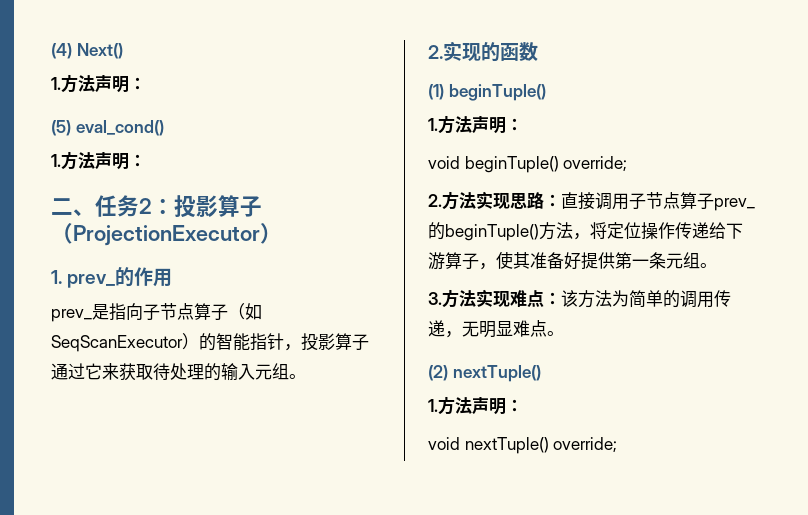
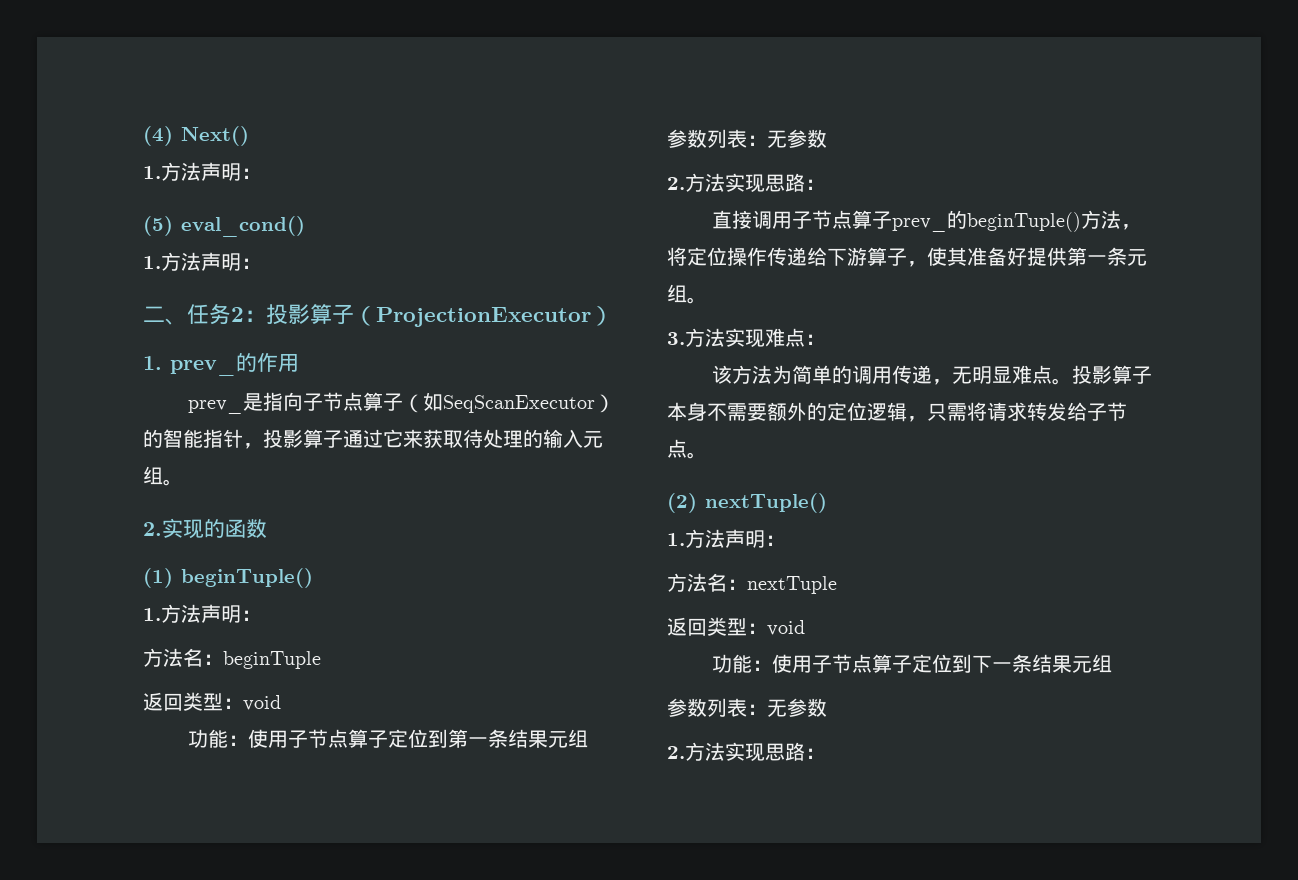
[428,156,628,173] [428,191,561,210] void beginTuple() override; // 2.方法实现思路： -> [143,648,321,669] [143,692,281,711] [187,729,588,748] [667,129,827,148] [667,173,825,193] 方法名：beginTuple // 返回类型：void // 功能：使用子节点算子定位到第一条结果元组 // 参数列表：无参数 // 2.方法实现思路： //
(561, 298) none -> (825, 339) //
(564, 333) none -> [1071,365,1152,384] [667,402,1127,422] [667,439,707,459] 投影算子本身不需要额外的定位逻辑，只需将请求转发给子节点。
[428,437,618,454] void nextTuple() override; -> [667,573,837,594] [667,617,805,636] [711,654,1112,673] [667,698,827,717] [667,742,825,762] 方法名：nextTuple // 返回类型：void // 功能：使用子节点算子定位到下一条结果元组 // 参数列表：无参数 // 2.方法实现思路：

